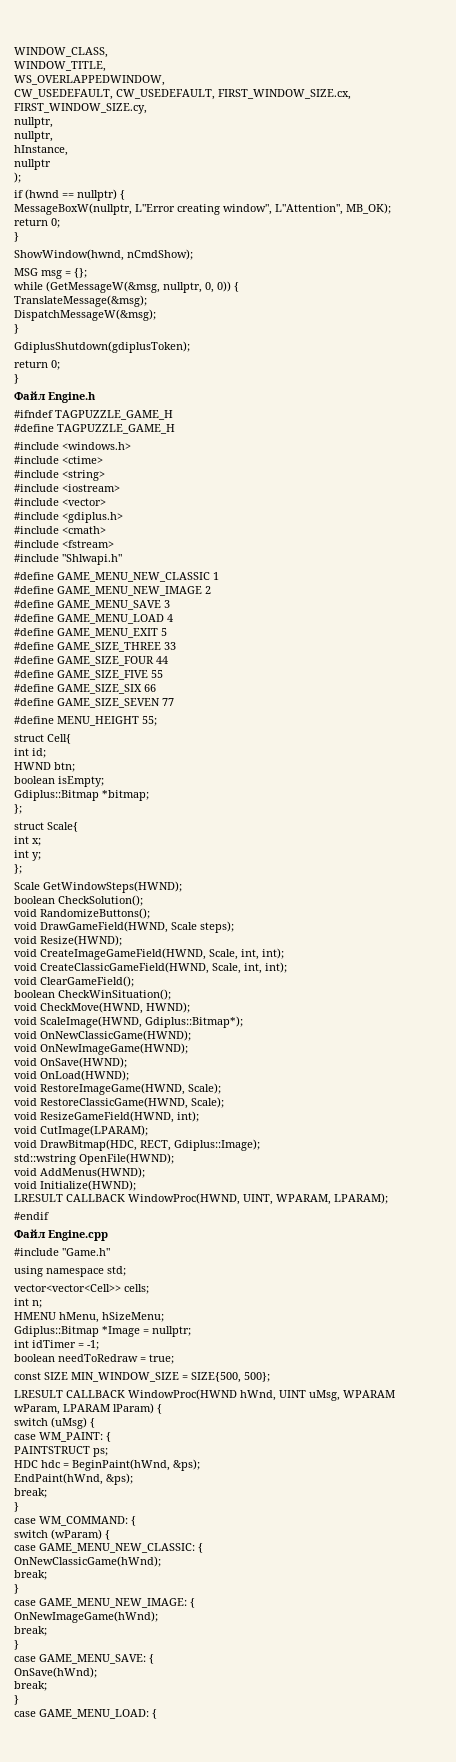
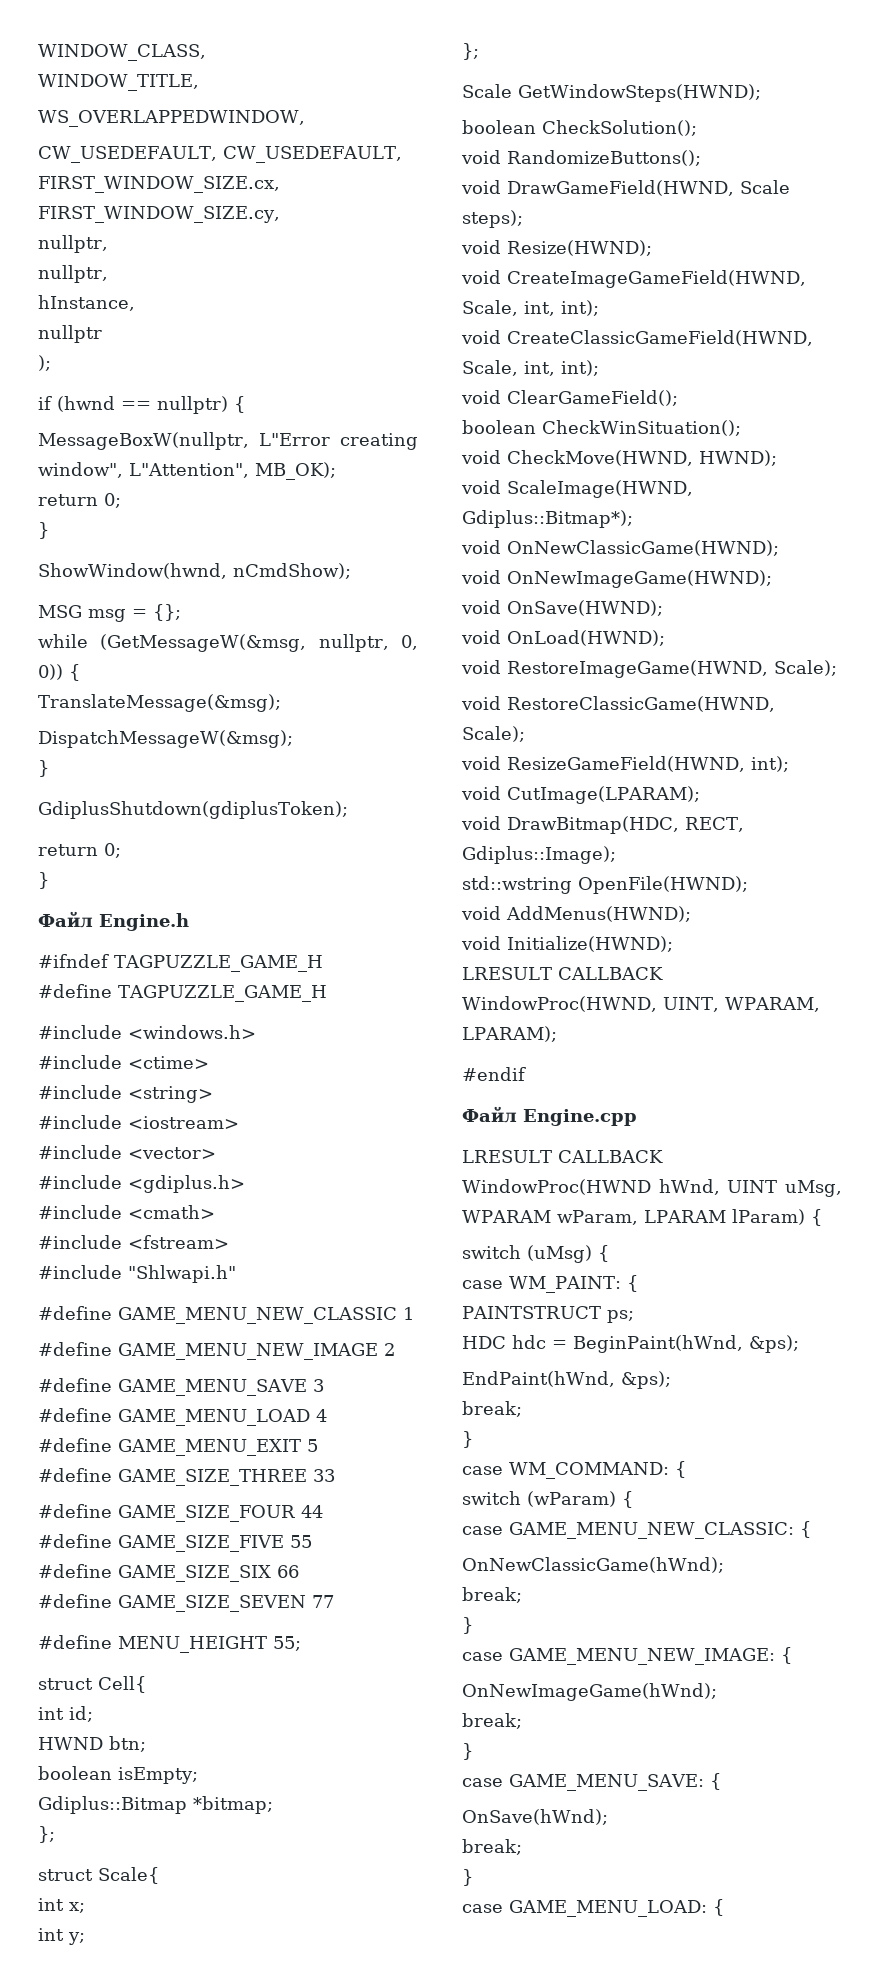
[14,1248,110,1256] [14,1266,126,1277] [14,1284,149,1294] [14,1298,42,1308] [14,1312,164,1323] [14,1326,191,1337] [14,1340,99,1350] [14,1354,174,1364] [14,1372,270,1383] // #include "Game.h" // using namespace std; // vector<vector<Cell>> cells; // int n; // HMENU hMenu, hSizeMenu; // Gdiplus::Bitmap *Image = nullptr; // int idTimer = -1; // boolean needToRedraw = true; // const SIZE MIN_WINDOW_SIZE = SIZE{500, 500}; -> (637, 1117) none

